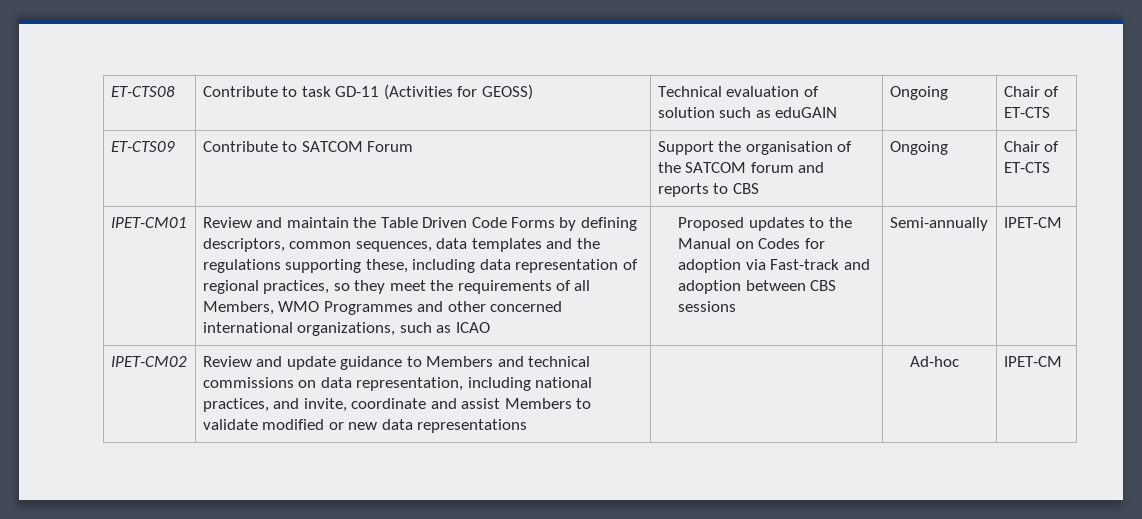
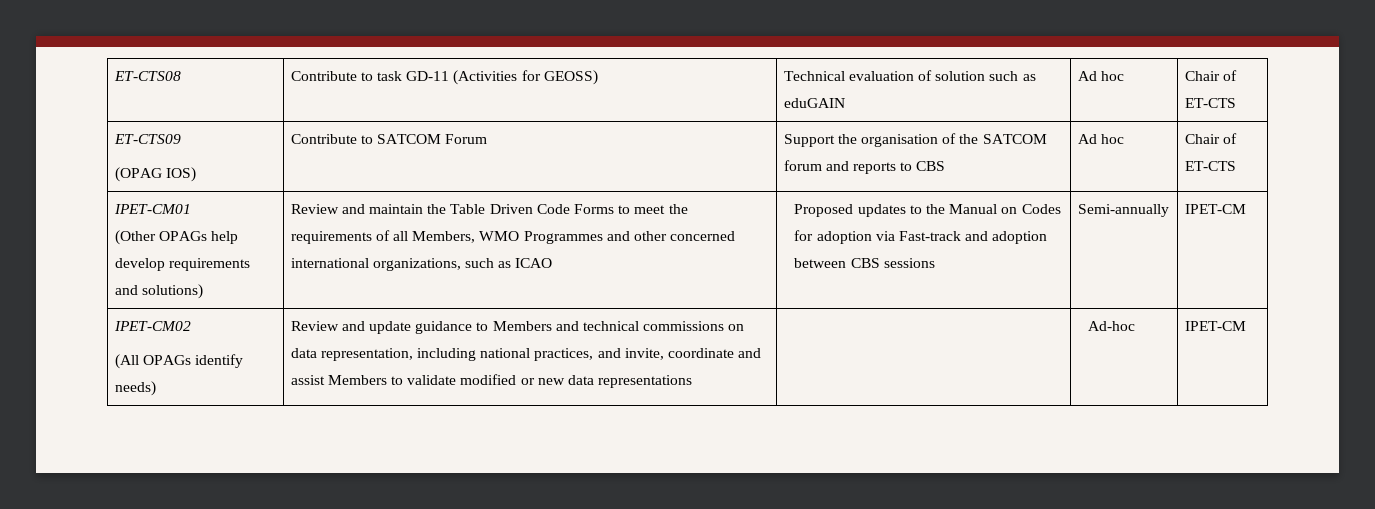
[889,86,948,100] Ongoing -> [1077,71,1124,81] Ad hoc
(175, 146) none -> [114,167,196,182] // (OPAG IOS)
[889,141,948,155] Ongoing -> [1077,134,1124,144] Ad hoc
(187, 222) none -> [114,230,239,245] [114,258,250,271] [114,284,203,299] // (Other OPAGs help develop requirements and solutions)
[559,217,637,231] [202,238,600,252] [202,259,638,273] [202,280,386,294] by defining descriptors, common sequences, data templates and the regulations supporting these, including data representation of regional practices, so they -> [618,205,631,214] to
(187, 361) none -> [114,354,244,369] [114,381,156,396] // (All OPAGs identify needs)

